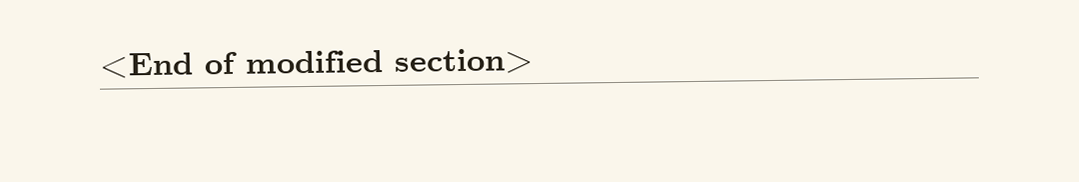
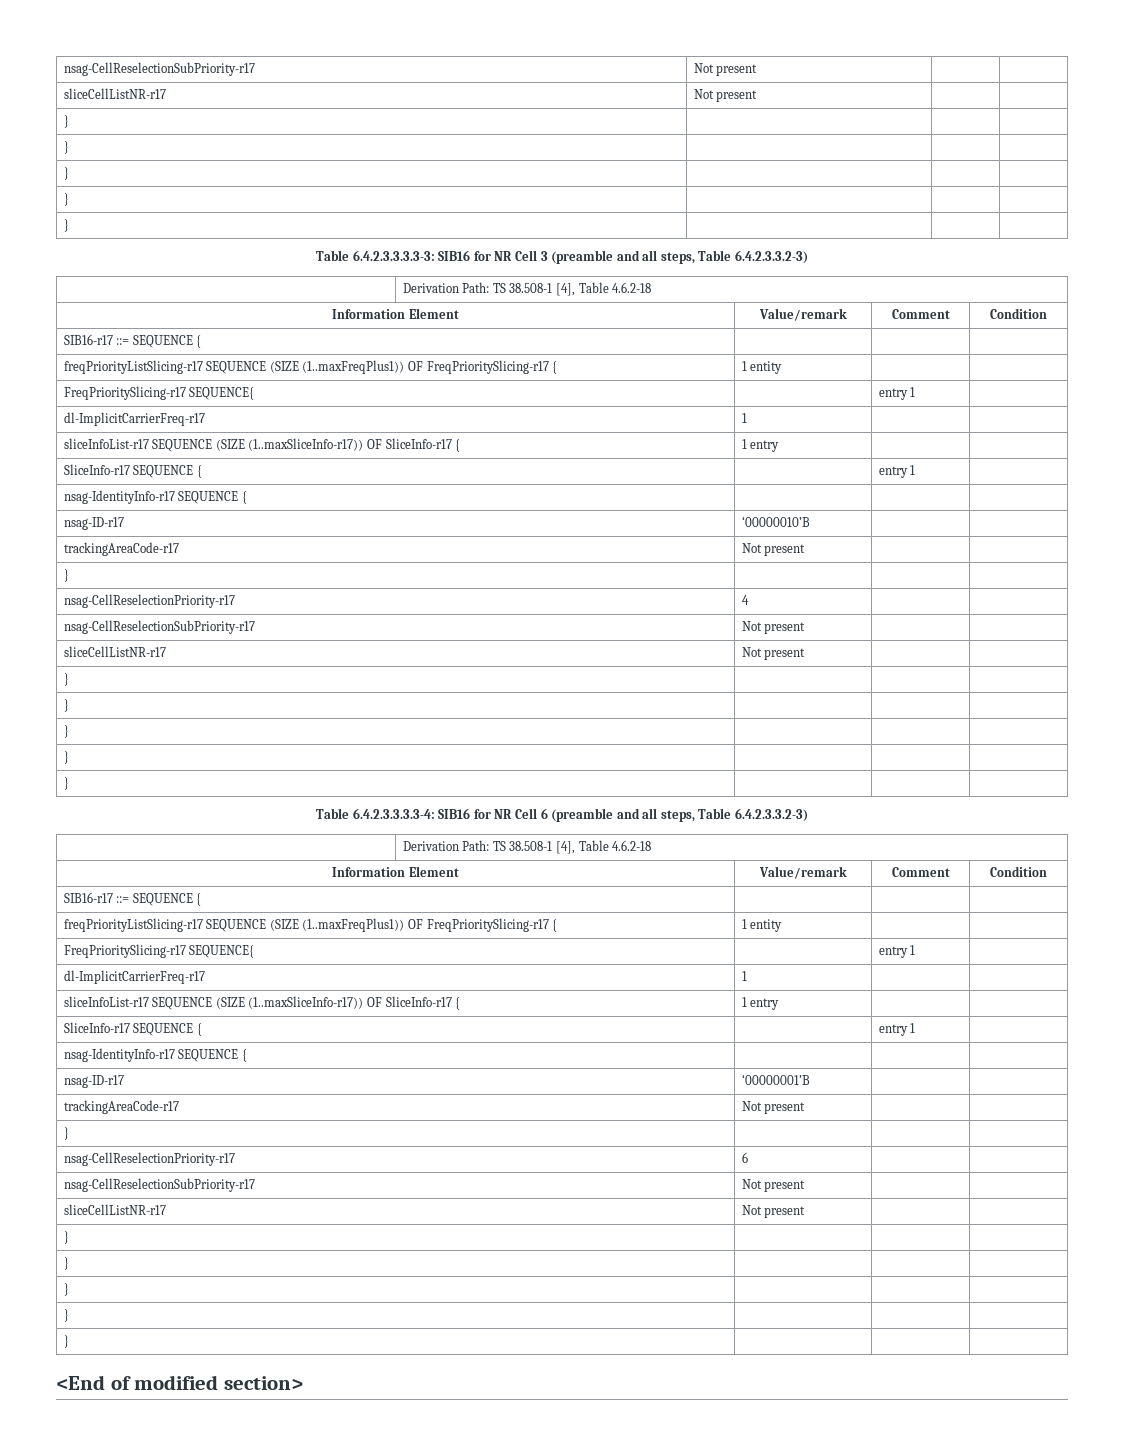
(99, 65) none -> [63,62,255,76] [693,63,758,76] [63,88,166,99] [693,89,758,102] [63,115,69,128] [63,141,69,154] [63,167,69,180] [63,193,69,206] [63,219,69,232] [316,250,808,264] [402,282,652,296] [332,308,459,319] [758,308,847,321] [891,309,950,319] [990,308,1047,319] [63,334,202,348] [63,360,558,374] [741,361,783,374] [63,386,255,400] [878,387,916,400] [63,412,205,426] [741,413,747,423] [63,438,461,452] [741,439,780,452] [63,464,202,478] [878,465,916,478] [63,490,247,504] [63,517,124,530] [741,516,810,527] [63,542,179,556] [741,543,806,556] [63,569,69,582] [63,594,235,608] [741,595,749,605] [63,620,255,634] [741,621,806,634] [63,646,166,657] [741,647,806,660] [63,673,69,686] [63,699,69,712] [63,725,69,738] [63,751,69,764] [63,777,69,790] [316,808,808,822] [402,840,652,854] [332,866,459,877] [758,866,847,879] [891,867,950,877] [990,866,1047,877] [63,892,202,906] [63,918,558,932] [741,919,783,932] [63,944,255,958] [878,945,916,958] [63,970,205,984] [741,971,747,981] [63,996,461,1010] [741,997,780,1010] [63,1022,202,1036] [878,1023,916,1036] [63,1048,247,1062] [63,1075,124,1088] [741,1074,810,1085] [63,1100,179,1114] [741,1101,806,1114] [63,1127,69,1140] [63,1152,235,1166] [741,1152,748,1163] [63,1178,255,1192] [741,1179,806,1192] [63,1204,166,1215] [741,1205,806,1218] [63,1231,69,1244] [63,1257,69,1270] [63,1283,69,1296] [63,1309,69,1322] [63,1335,69,1348] nsag-CellReselectionSubPriority-r17 | Not present | | // sliceCellListNR-r17 | Not present | | // } | | | // } | | | // } | | | // } | | | // } | | | // Table 6.4.2.3.3.3.3-3: SIB16 for NR Cell 3 (preamble and all steps, Table 6.4.2.3.3.2-3) // | Derivation Path: TS 38.508-1 [4], Table 4.6.2-18 // Information Element | Value/remark | Comment | Condition // SIB16-r17 ::= SEQUENCE { | | | // freqPriorityListSlicing-r17 SEQUENCE (SIZE (1..maxFreqPlus1)) OF FreqPrioritySlicing-r17 { | 1 entity | | // FreqPrioritySlicing-r17 SEQUENCE{ | | entry 1 | // dl-ImplicitCarrierFreq-r17 | 1 | | // sliceInfoList-r17 SEQUENCE (SIZE (1..maxSliceInfo-r17)) OF SliceInfo-r17 { | 1 entry | | // SliceInfo-r17 SEQUENCE { | | entry 1 | // nsag-IdentityInfo-r17 SEQUENCE { | | | // nsag-ID-r17 | ‘00000010’B | | // trackingAreaCode-r17 | Not present | | // } | | | // nsag-CellReselectionPriority-r17 | 4 | | // nsag-CellReselectionSubPriority-r17 | Not present | | // sliceCellListNR-r17 | Not present | | // } | | | // } | | | // } | | | // } | | | // } | | | // Table 6.4.2.3.3.3.3-4: SIB16 for NR Cell 6 (preamble and all steps, Table 6.4.2.3.3.2-3) // | Derivation Path: TS 38.508-1 [4], Table 4.6.2-18 // Information Element | Value/remark | Comment | Condition // SIB16-r17 ::= SEQUENCE { | | | // freqPriorityListSlicing-r17 SEQUENCE (SIZE (1..maxFreqPlus1)) OF FreqPrioritySlicing-r17 { | 1 entity | | // FreqPrioritySlicing-r17 SEQUENCE{ | | entry 1 | // dl-ImplicitCarrierFreq-r17 | 1 | | // sliceInfoList-r17 SEQUENCE (SIZE (1..maxSliceInfo-r17)) OF SliceInfo-r17 { | 1 entry | | // SliceInfo-r17 SEQUENCE { | | entry 1 | // nsag-IdentityInfo-r17 SEQUENCE { | | | // nsag-ID-r17 | ‘00000001’B | | // trackingAreaCode-r17 | Not present | | // } | | | // nsag-CellReselectionPriority-r17 | 6 | | // nsag-CellReselectionSubPriority-r17 | Not present | | // sliceCellListNR-r17 | Not present | | // } | | | // } | | | // } | | | // } | | | // } | | | //

